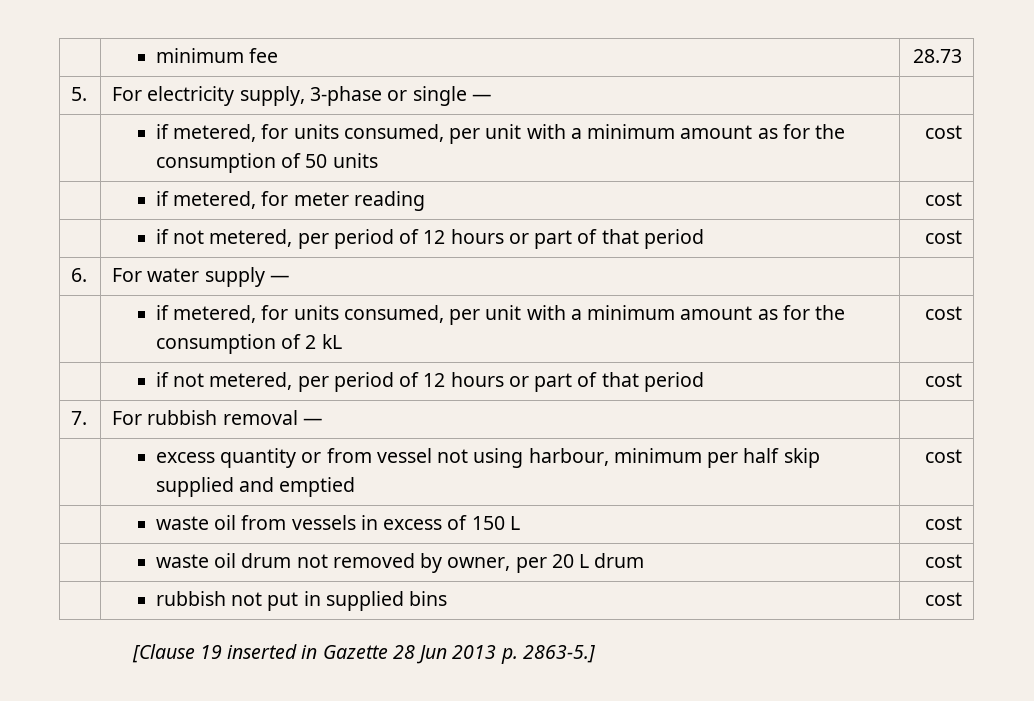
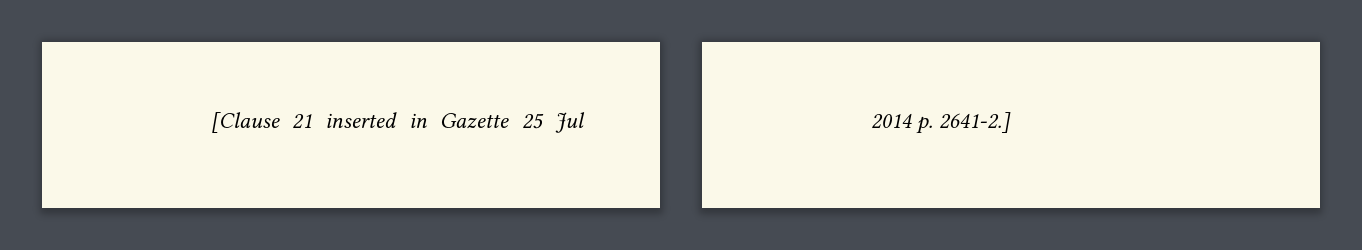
[155,48,279,63] [912,49,962,63] [71,87,88,101] [112,86,492,106] [155,124,846,144] [155,153,378,173] [924,125,962,139] [155,191,425,211] [924,192,962,206] [155,229,704,249] [924,230,962,244] [71,268,88,282] [112,267,291,287] [155,305,846,325] [155,334,342,354] [924,306,962,320] [155,372,704,392] [924,373,962,387] [71,411,88,425] [112,410,324,425] [155,448,820,468] [155,477,356,497] [924,449,962,463] [155,515,520,530] [924,516,962,530] [155,553,645,573] [924,554,962,568] [155,591,448,611] [924,592,962,606] [131,644,595,664] | minimum fee | 28.73 // 5. | For electricity supply, 3-phase or single — | // | if metered, for units consumed, per unit with a minimum amount as for the consumption of 50 units | cost // | if metered, for meter reading | cost // | if not metered, per period of 12 hours or part of that period | cost // 6. | For water supply — | // | if metered, for units consumed, per unit with a minimum amount as for the consumption of 2 kL | cost // | if not metered, per period of 12 hours or part of that period | cost // 7. | For rubbish removal — | // | excess quantity or from vessel not using harbour, minimum per half skip supplied and emptied | cost // | waste oil from vessels in excess of 150 L | cost // | waste oil drum not removed by owner, per 20 L drum | cost // | rubbish not put in supplied bins | cost // [Clause 19 inserted in Gazette 28 Jun 2013 p. 2863-5.] -> [210,112,1012,134] [Clause 21 inserted in Gazette 25 Jul 2014 p. 2641-2.]

